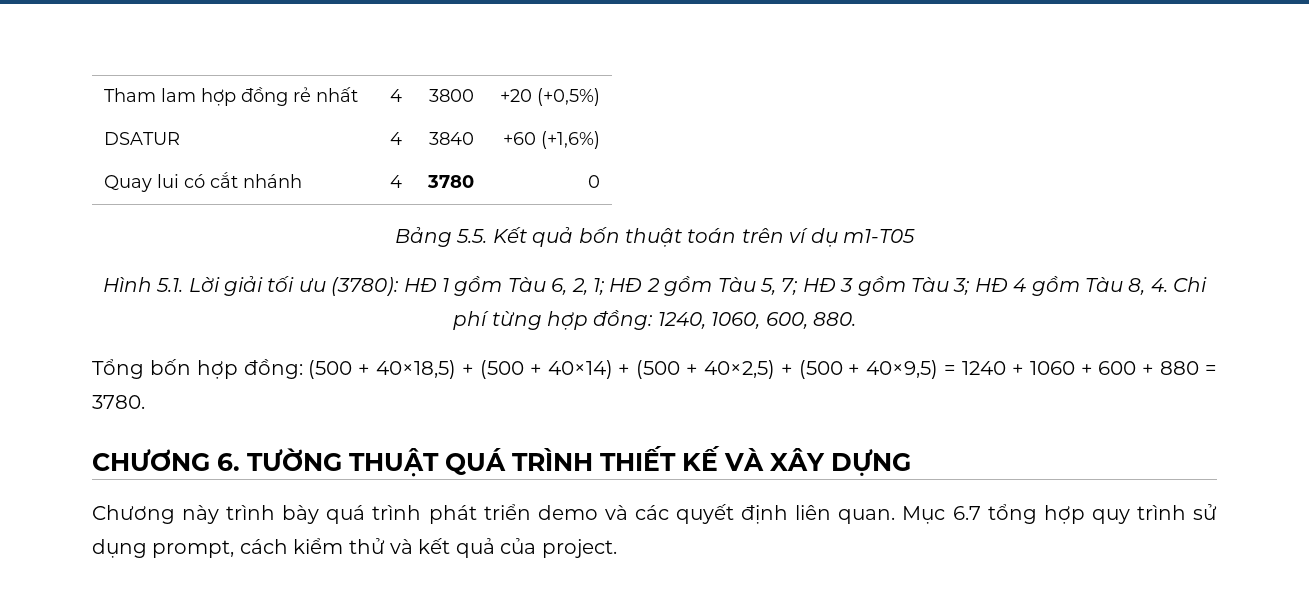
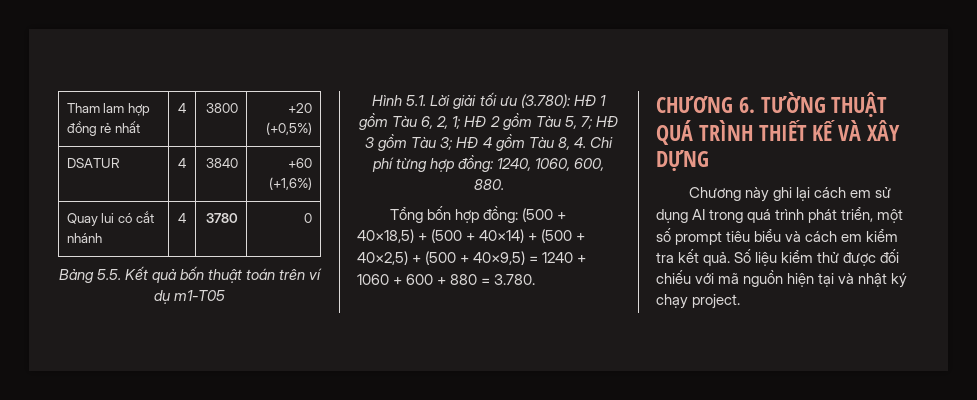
[331,277,400,296] (3780): -> [520,94,571,108] (3.780):
[92,395,145,409] 3780. -> [494,274,536,285] 3.780.
[226,504,1217,524] [92,538,537,558] trình bày quá trình phát triển demo và các quyết định liên quan. Mục 6.7 tổng hợp quy trình sử dụng prompt, cách kiểm thử và kết quả của -> [772,187,891,201] [656,207,904,223] [656,228,899,245] [656,249,900,266] [656,270,908,288] [656,294,688,309] ghi lại cách em sử dụng AI trong quá trình phát triển, một số prompt tiêu biểu và cách em kiểm tra kết quả. Số liệu kiểm thử được đối chiếu với mã nguồn hiện tại và nhật ký chạy

